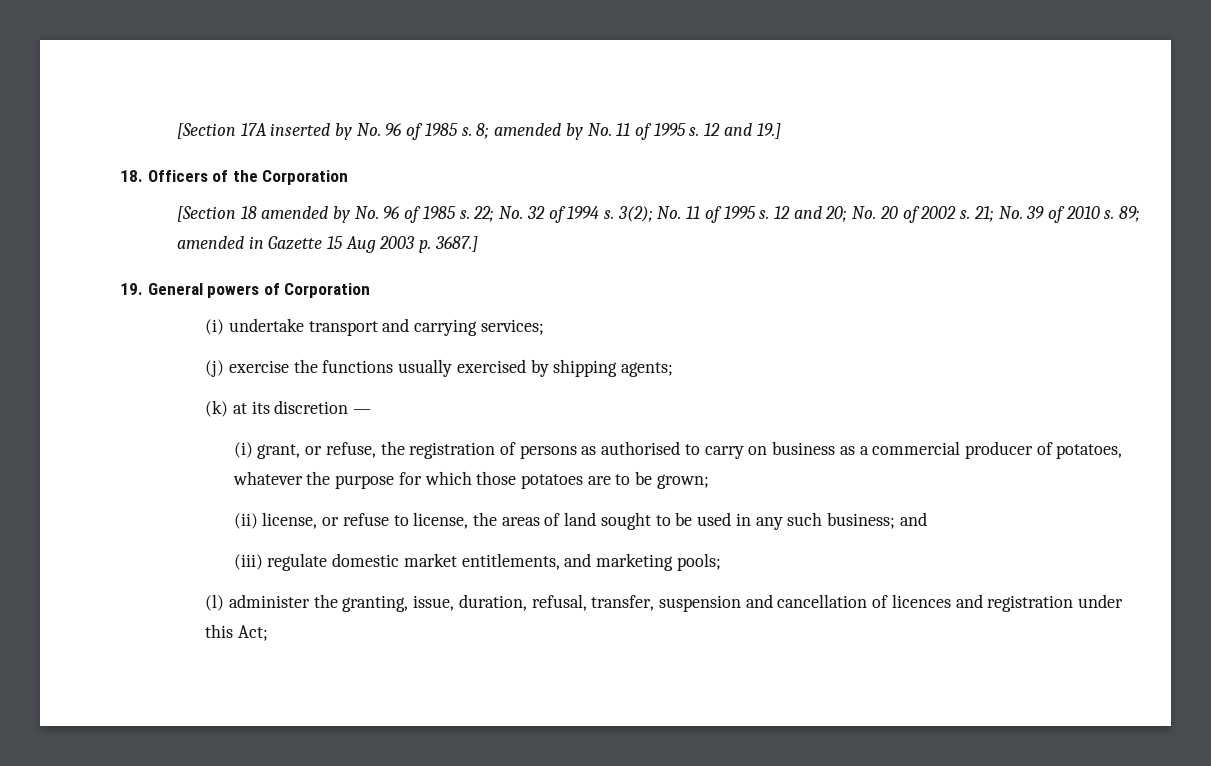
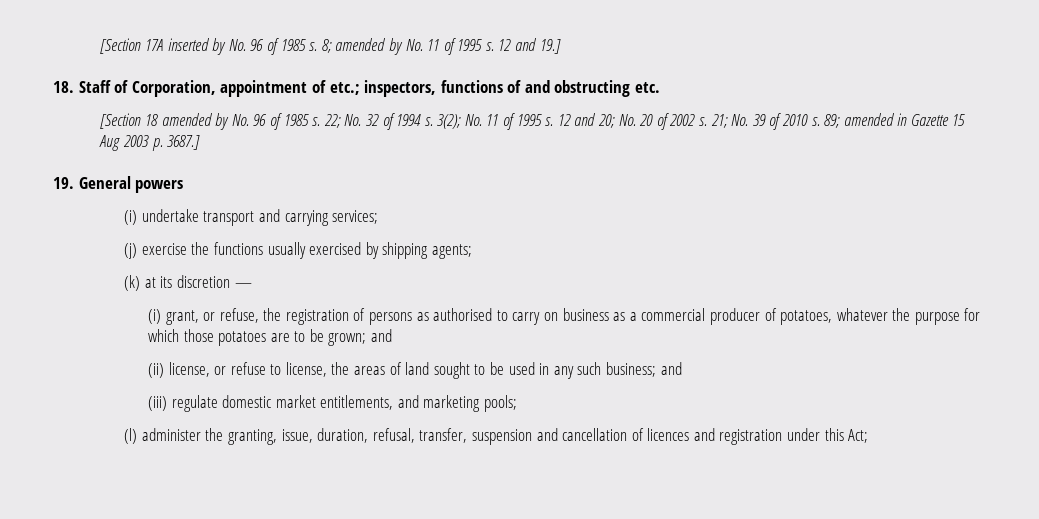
[147,170,349,185] Officers of the Corporation -> [78,80,661,97] Staff of Corporation, appointment of etc.; inspectors, functions of and obstructing etc.
[263,283,371,298] of Corporation -> (184, 186) none
(709, 481) none -> [371,329,393,342] and

